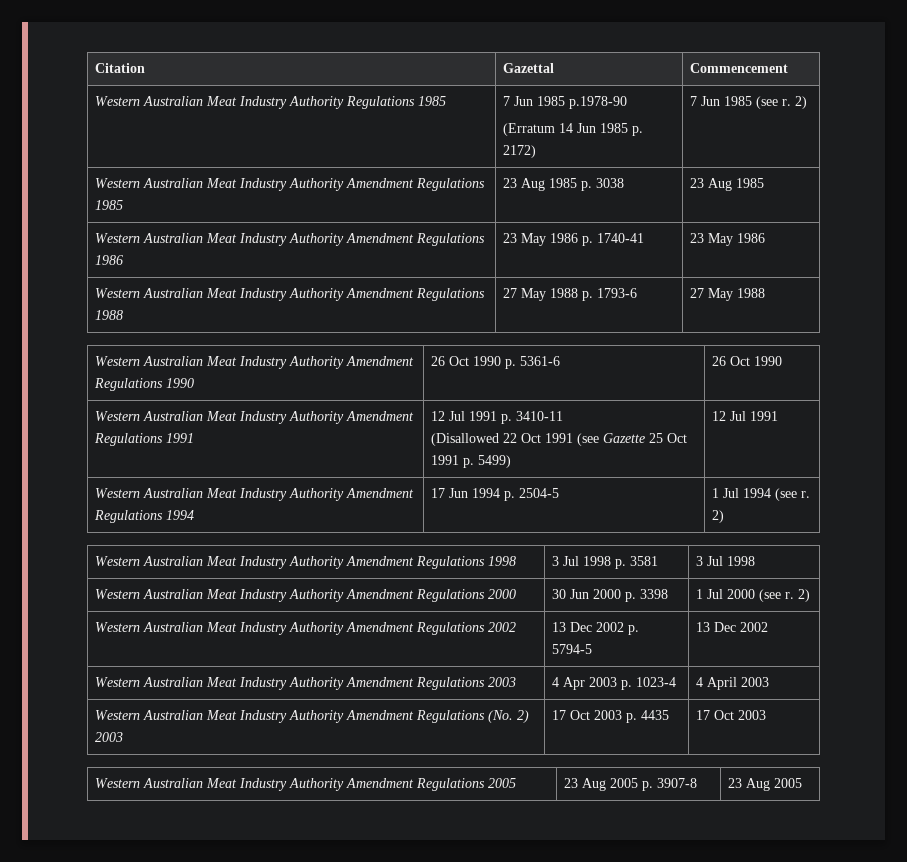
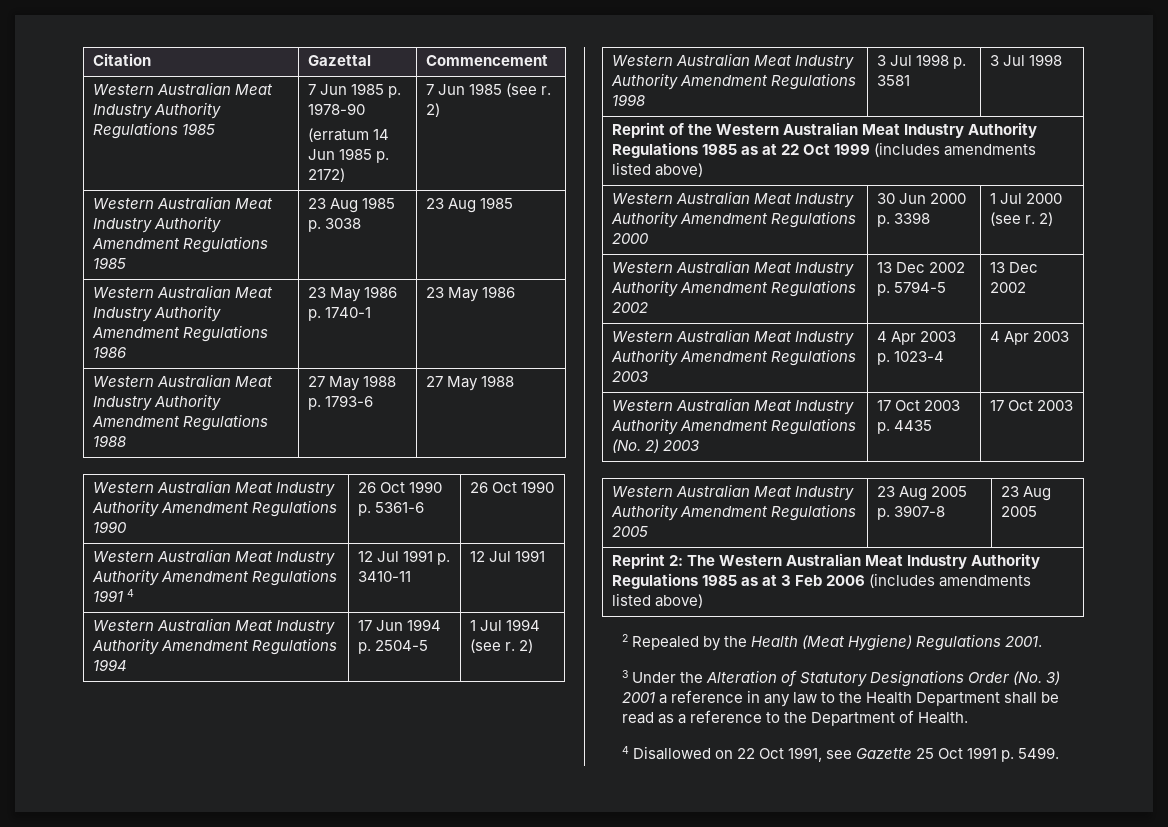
[569,96,628,109] [503,123,556,136] p.1978-90 // (Erratum -> [388,86,402,98] [307,103,365,115] [307,128,369,142] p. 1978-90 // (erratum
[597,233,645,243] 1740-41 -> [324,307,371,318] 1740-1
(195, 438) none -> [126,589,134,597] 4
[431,433,688,446] [431,455,512,468] // (Disallowed 22 Oct 1991 (see Gazette 25 Oct 1991 p. 5499) -> (411, 576) none
(756, 561) none -> [611,122,1038,138] [611,142,1037,158] [611,162,703,177] // Reprint of the Western Australian Meat Industry Authority Regulations 1985 as at 22 Oct 1999 (includes amendments listed above)
[707,677,738,690] April -> [1003,331,1029,345] Apr
(803, 783) none -> [611,553,1041,569] [611,573,1032,589] [611,593,703,608] [621,634,1042,651] [621,670,1060,687] [621,690,1060,707] [621,710,968,726] [621,746,1060,762] // Reprint 2: The Western Australian Meat Industry Authority Regulations 1985 as at 3 Feb 2006 (includes amendments listed above) // 2 Repealed by the Health (Meat Hygiene) Regulations 2001. // 3 Under the Alteration of Statutory Designations Order (No. 3) 2001 a reference in any law to the Health Department shall be read as a reference to the Department of Health. // 4 Disallowed on 22 Oct 1991, see Gazette 25 Oct 1991 p. 5499.

